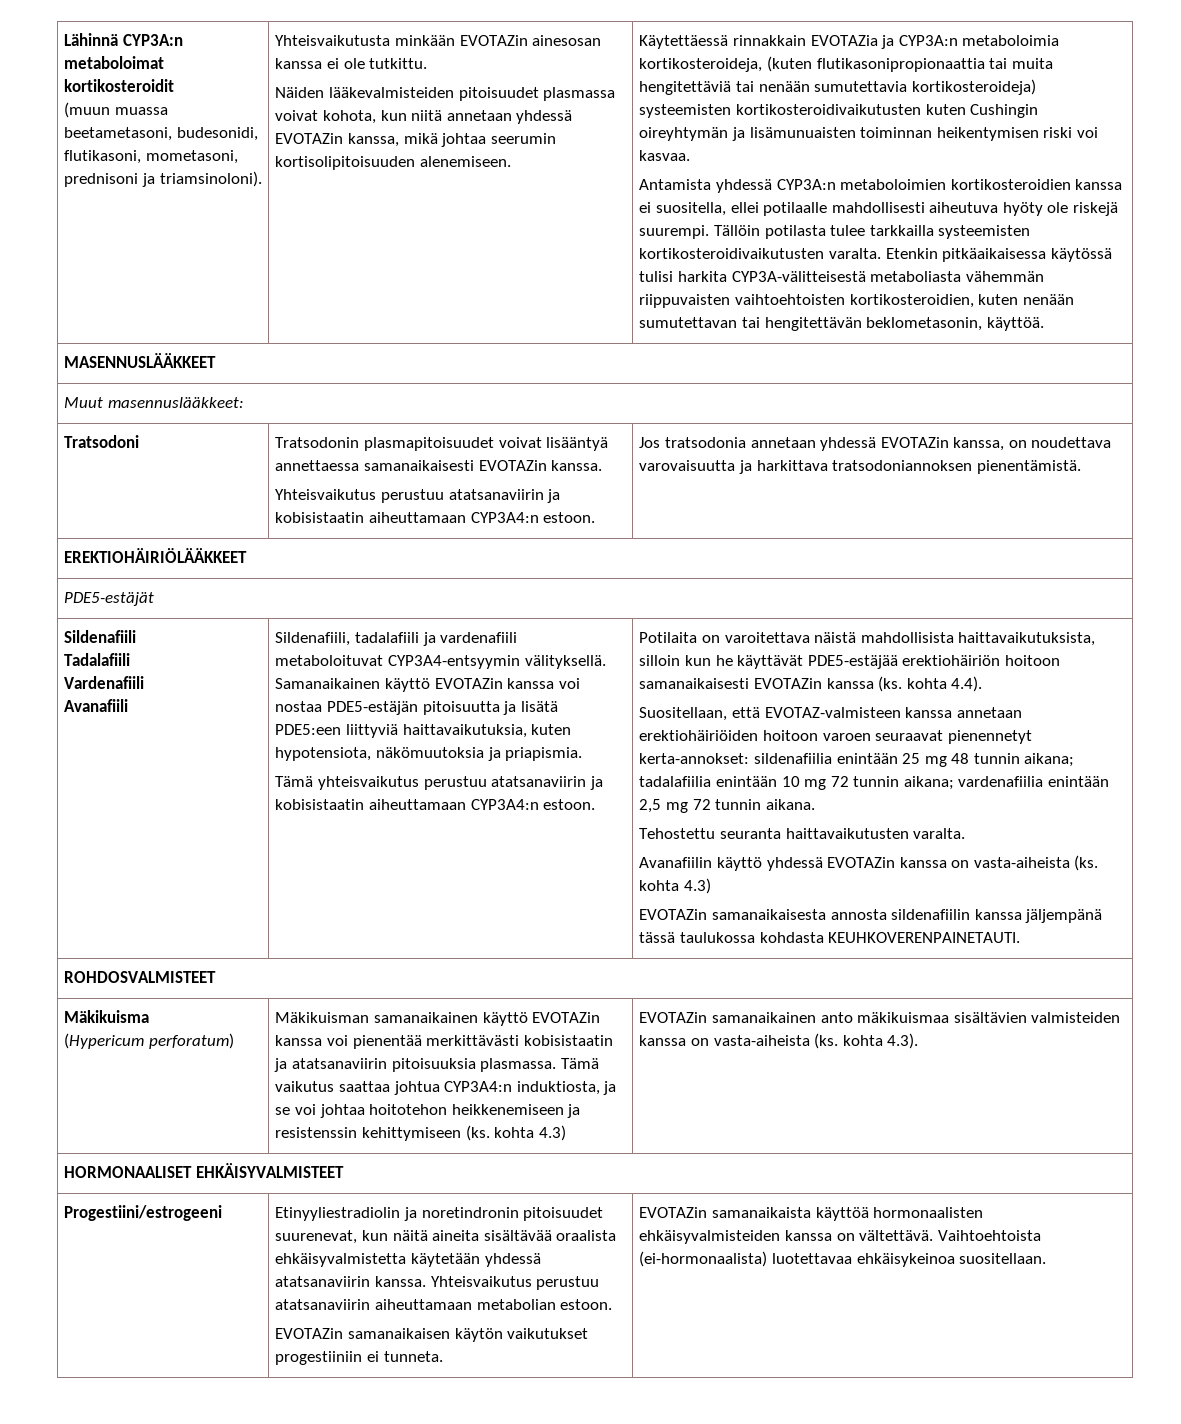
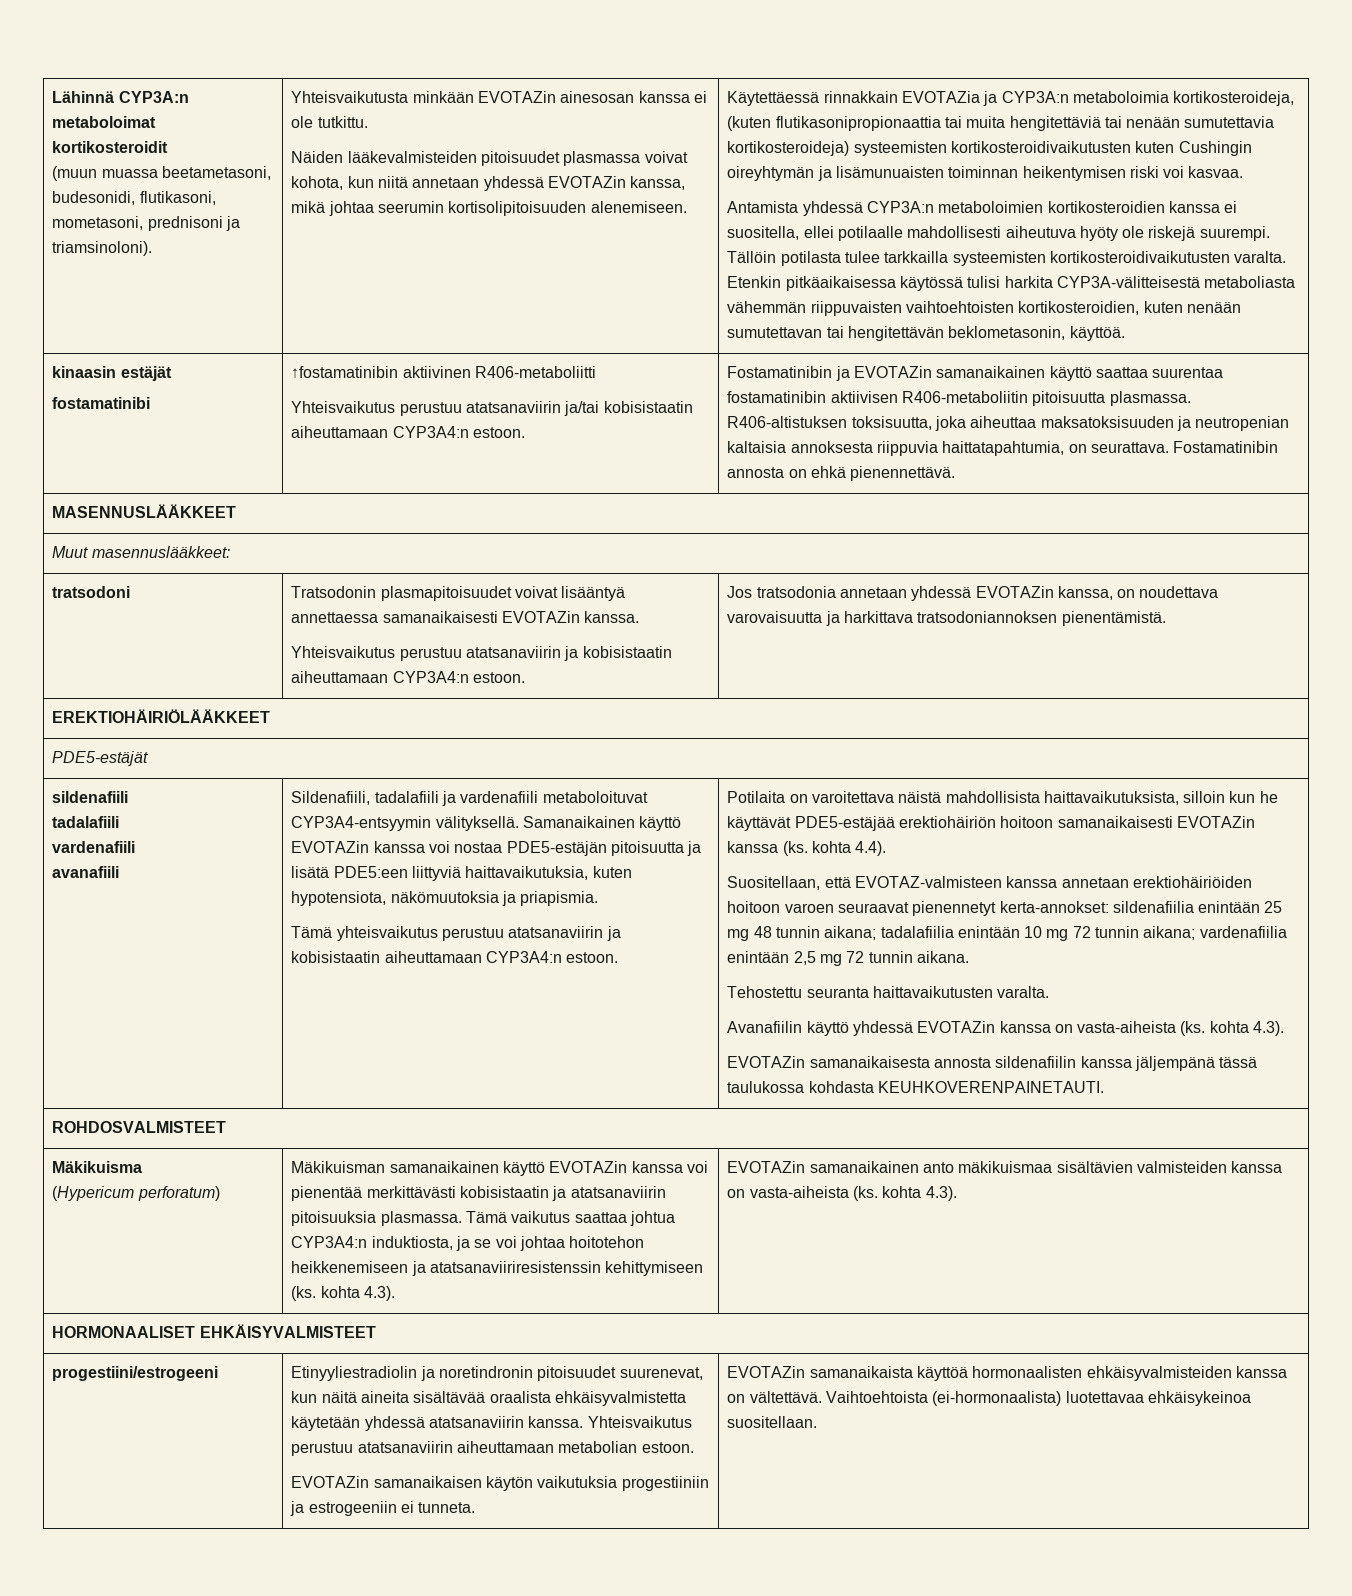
(1044, 324) none -> [52,366,172,381] [52,397,151,409] [291,366,596,378] [291,401,693,416] [291,426,525,438] [727,366,1224,381] [727,391,1191,406] [727,416,1290,431] [727,441,1279,456] [727,466,956,481] // kinaasin estäjät // fostamatinibi | ↑fostamatinibin aktiivinen R406-metaboliitti // Yhteisvaikutus perustuu atatsanaviirin ja/tai kobisistaatin aiheuttamaan CYP3A4:n estoon. | Fostamatinibin ja EVOTAZin samanaikainen käyttö saattaa suurentaa fostamatinibin aktiivisen R406-metaboliitin pitoisuutta plasmassa. R406-altistuksen toksisuutta, joka aiheuttaa maksatoksisuuden ja neutropenian kaltaisia annoksesta riippuvia haittatapahtumia, on seurattava. Fostamatinibin annosta on ehkä pienennettävä.
[64,435,140,448] Tratsodoni -> [52,586,131,598] tratsodoni
[64,630,137,643] [64,653,131,666] [64,676,145,689] [64,699,129,712] Sildenafiili // Tadalafiili // Vardenafiili // Avanafiili -> [52,791,129,803] [52,816,120,828] [52,841,136,853] [52,866,120,878] sildenafiili // tadalafiili // vardenafiili // avanafiili
[683,878,711,894] 4.3) -> [1253,1021,1285,1036] 4.3).
[275,1127,358,1138] resistenssin -> [429,1261,601,1273] atatsanaviiriresistenssin
[538,1125,566,1141] 4.3) -> [363,1286,395,1301] 4.3).
[64,1205,223,1221] Progestiini/estrogeeni -> [52,1366,219,1381] progestiini/estrogeeni
[507,1328,589,1339] [275,1351,363,1365] vaikutukset progestiiniin -> [537,1476,709,1491] [290,1501,397,1516] vaikutuksia progestiiniin ja estrogeeniin

